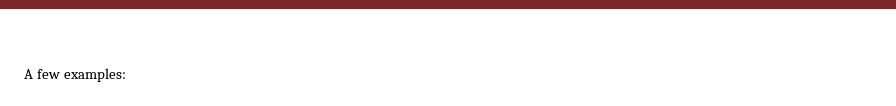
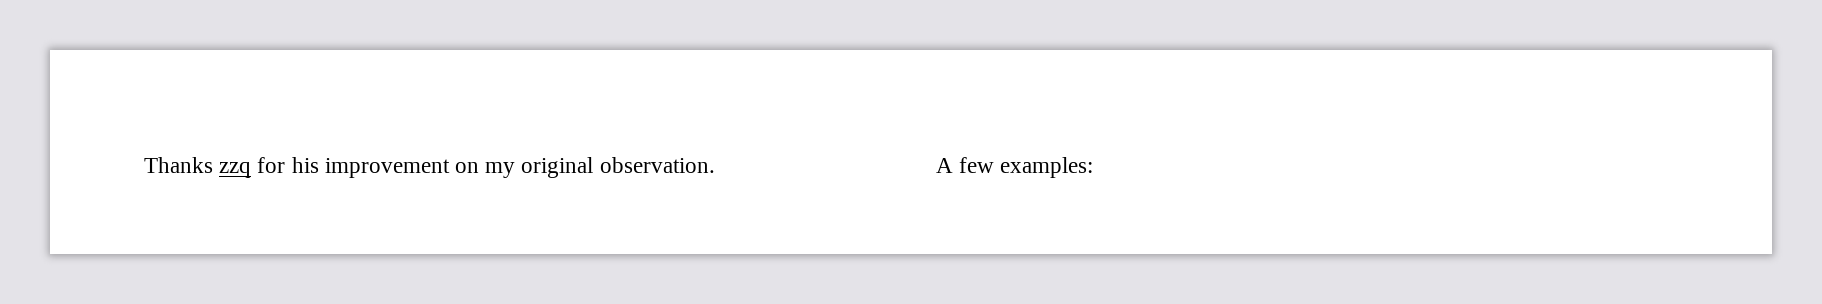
(24, 74) none -> [144,157,715,178] Thanks zzq for his improvement on my original observation. //

